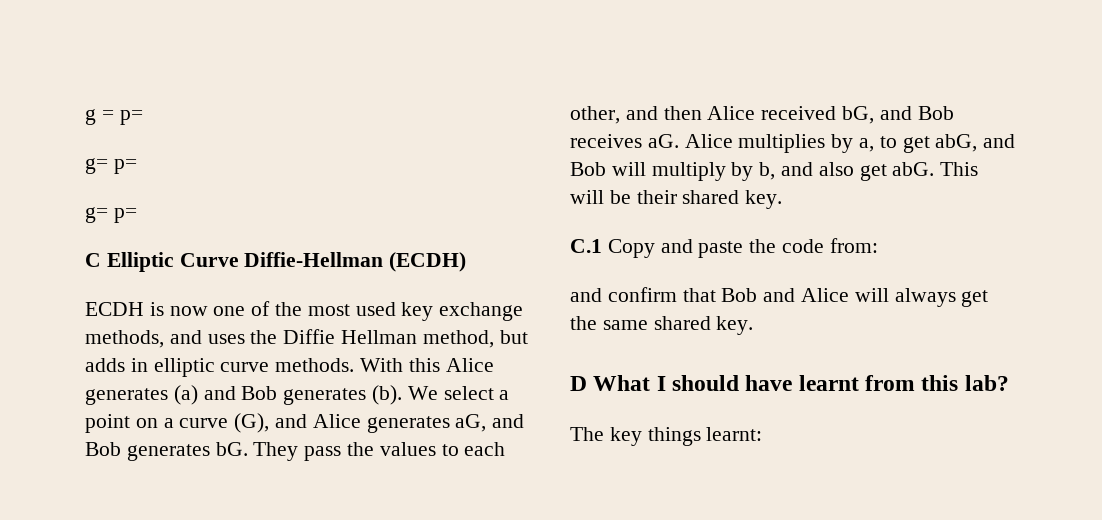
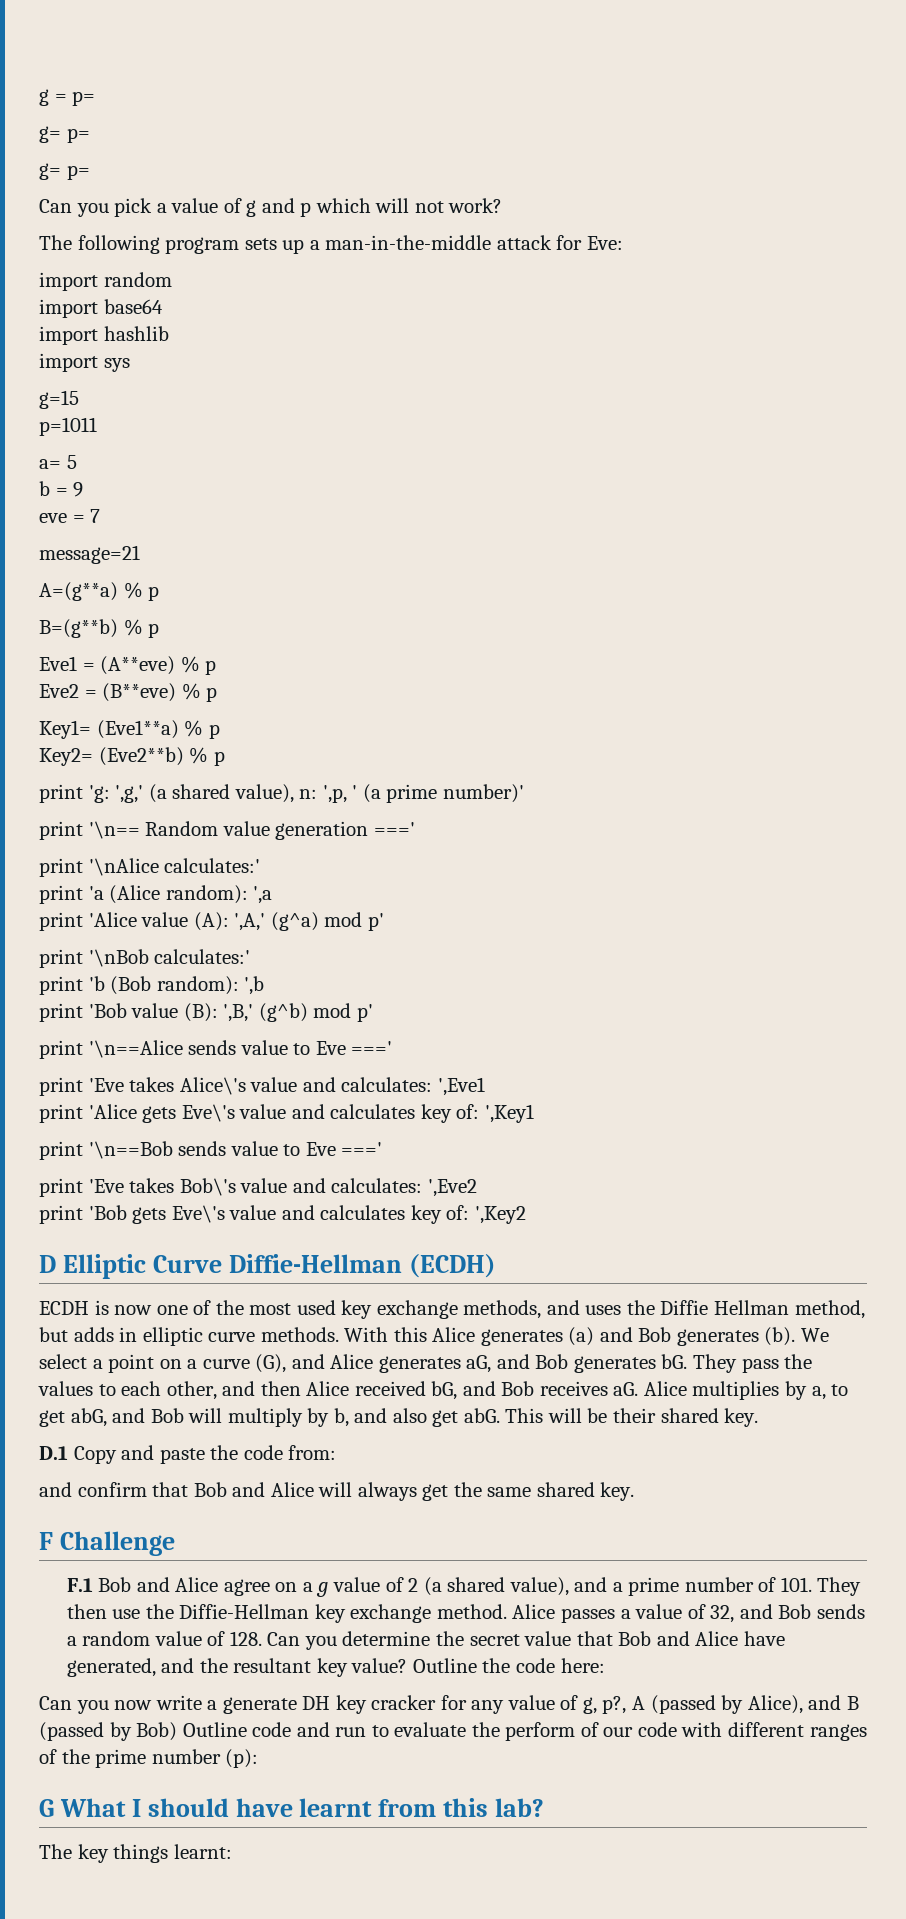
[85,253,101,267] C -> [39,198,503,217] [39,235,623,254] [39,272,172,291] [39,299,163,318] [39,326,169,345] [39,353,130,372] [39,390,79,409] [39,417,97,436] [39,455,77,469] [39,481,84,497] [39,509,101,523] [39,545,140,564] [39,582,160,601] [39,619,160,638] [39,656,217,675] [39,683,218,702] [39,720,220,739] [39,747,225,766] [39,784,524,803] [39,821,415,840] [39,858,261,877] [39,885,273,904] [39,912,384,931] [39,949,251,968] [39,976,265,995] [39,1003,373,1022] [39,1040,393,1059] [39,1077,485,1096] [39,1104,534,1123] [39,1141,383,1160] [39,1178,477,1197] [39,1205,526,1224] [39,1255,56,1273] Can you pick a value of g and p which will not work? // The following program sets up a man-in-the-middle attack for Eve: // import random // import base64 // import hashlib // import sys // g=15 // p=1011 // a= 5 // b = 9 // eve = 7 // message=21 // A=(g**a) % p // B=(g**b) % p // Eve1 = (A**eve) % p // Eve2 = (B**eve) % p // Key1= (Eve1**a) % p // Key2= (Eve2**b) % p // print 'g: ',g,' (a shared value), n: ',p, ' (a prime number)' // print '\n== Random value generation ===' // print '\nAlice calculates:' // print 'a (Alice random): ',a // print 'Alice value (A): ',A,' (g^a) mod p' // print '\nBob calculates:' // print 'b (Bob random): ',b // print 'Bob value (B): ',B,' (g^b) mod p' // print '\n==Alice sends value to Eve ===' // print 'Eve takes Alice\'s value and calculates: ',Eve1 // print 'Alice gets Eve\'s value and calculates key of: ',Key1 // print '\n==Bob sends value to Eve ===' // print 'Eve takes Bob\'s value and calculates: ',Eve2 // print 'Bob gets Eve\'s value and calculates key of: ',Key2 // D
[570,239,602,253] C.1 -> [39,1446,68,1460] D.1
[570,376,587,391] D -> [39,1531,175,1556] [66,1577,862,1597] [66,1604,865,1623] [66,1631,785,1650] [66,1658,605,1677] [39,1695,859,1714] [39,1722,867,1741] [39,1749,259,1768] [39,1799,54,1817] F Challenge // F.1 Bob and Alice agree on a g value of 2 (a shared value), and a prime number of 101. They then use the Diffie-Hellman key exchange method. Alice passes a value of 32, and Bob sends a random value of 128. Can you determine the secret value that Bob and Alice have generated, and the resultant key value? Outline the code here: // Can you now write a generate DH key cracker for any value of g, p?, A (passed by Alice), and B (passed by Bob) Outline code and run to evaluate the perform of our code with different ranges of the prime number (p): // G

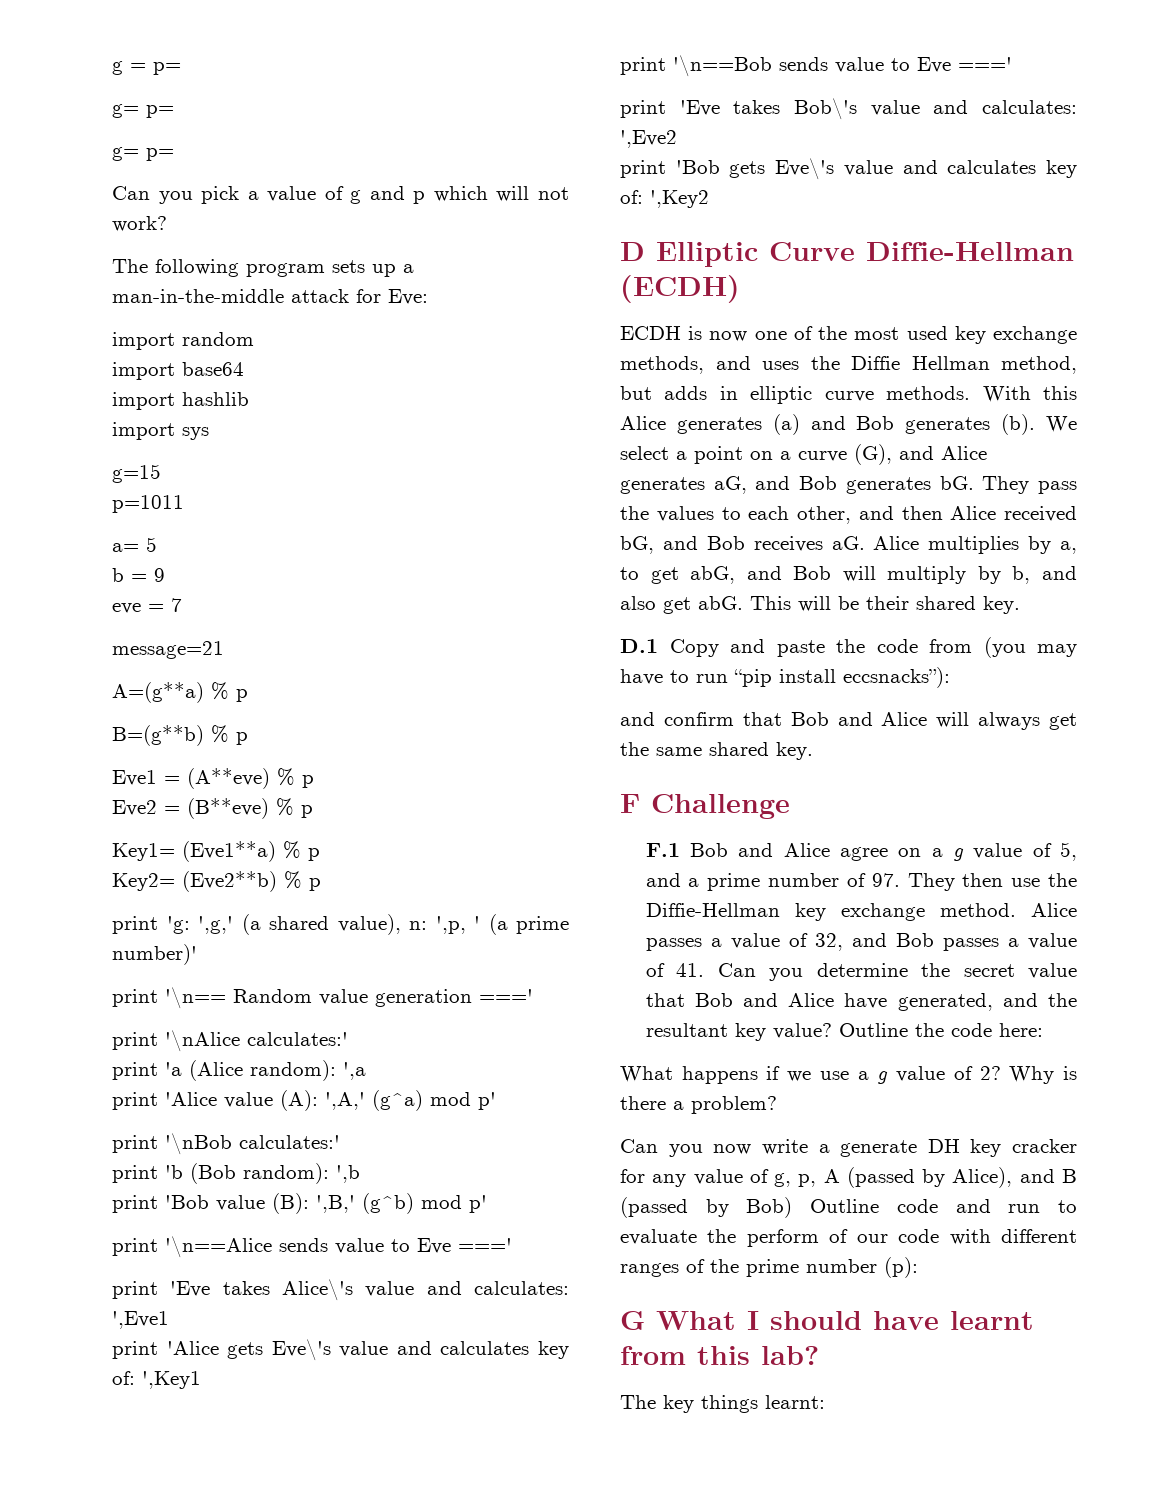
[288,1445,337,1460] from: -> [929,637,1077,658] [620,667,950,688] from (you may have to run “pip install eccsnacks”):
[408,1577,569,1596] 2 (a shared value), -> [1060,842,1077,861] 5,
[780,1577,812,1592] 101. -> [871,873,900,887] 97.
[816,1604,865,1619] [66,1631,262,1646] sends a random value of 128. -> [942,933,1077,951] [645,963,705,977] passes a value of 41.
(605, 1665) none -> [620,1066,1077,1084] [620,1096,777,1114] // What happens if we use a g value of 2? Why is there a problem?
[602,1696,627,1714] p?, -> [798,1174,817,1187] p,

